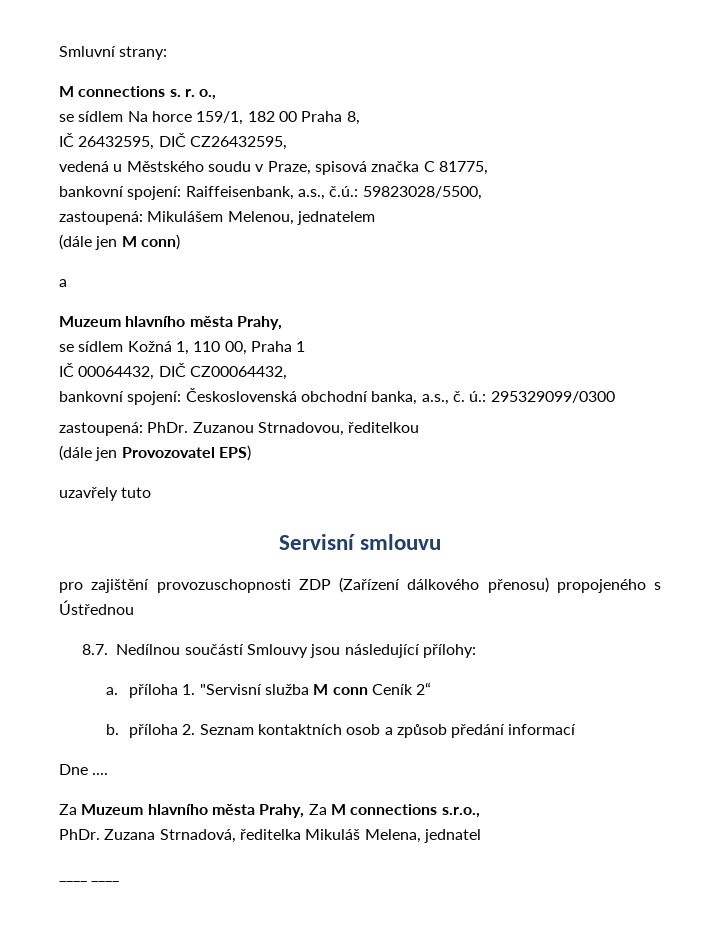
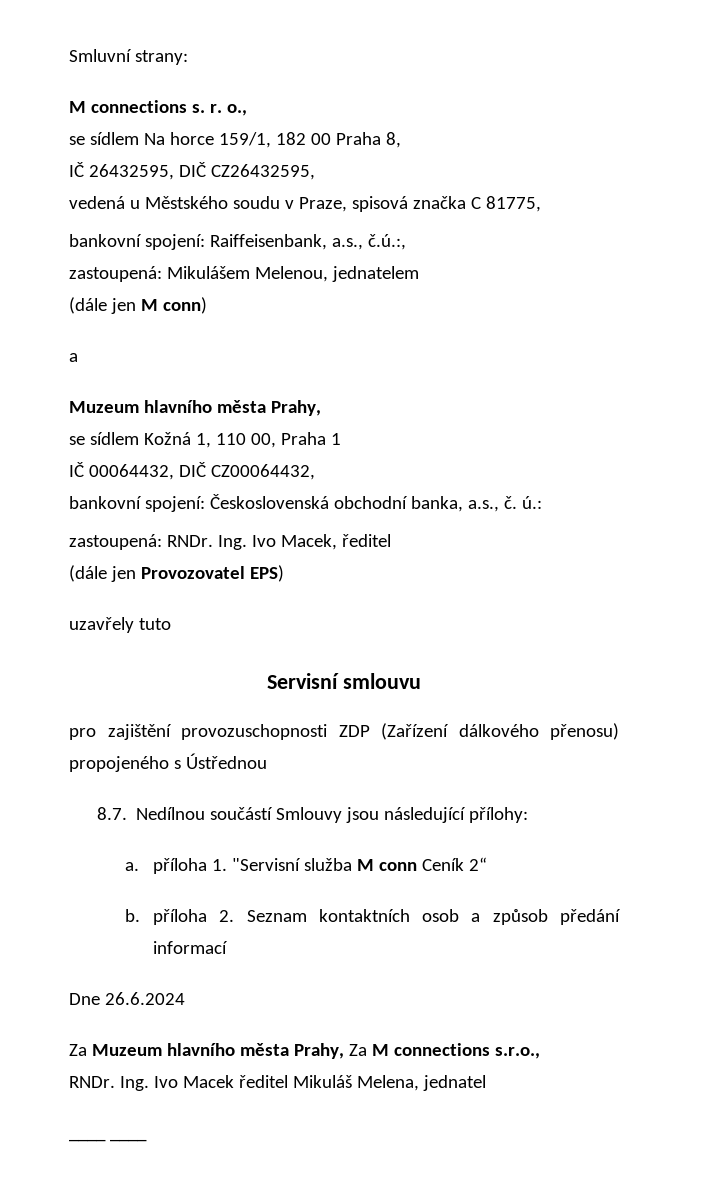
[329,186,482,200] č.ú.: 59823028/5500, -> [367,234,406,250] č.ú.:,
[490,391,615,403] [59,422,420,436] 295329099/0300 // zastoupená: PhDr. Zuzanou Strnadovou, ředitelkou -> [69,534,391,550] // zastoupená: RNDr. Ing. Ivo Macek, ředitel
[92,773,109,775] .... -> [104,992,185,1005] 26.6.2024
[59,829,301,843] PhDr. Zuzana Strnadová, ředitelka -> [69,1075,288,1091] RNDr. Ing. Ivo Macek ředitel

